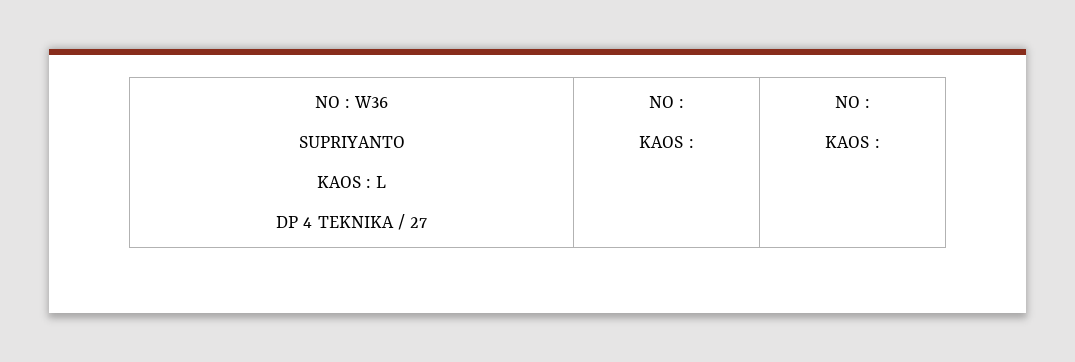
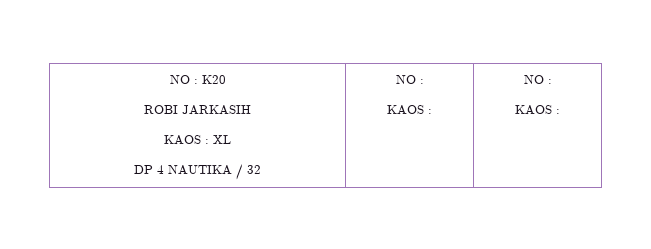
[314,96,389,108] [298,136,405,148] [316,176,387,188] NO : W36 // SUPRIYANTO // KAOS : L -> [169,75,226,84] [144,105,251,115] [164,135,231,145] NO : K20 // ROBI JARKASIH // KAOS : XL
[317,214,428,230] TEKNIKA / 27 -> [168,164,261,180] NAUTIKA / 32

